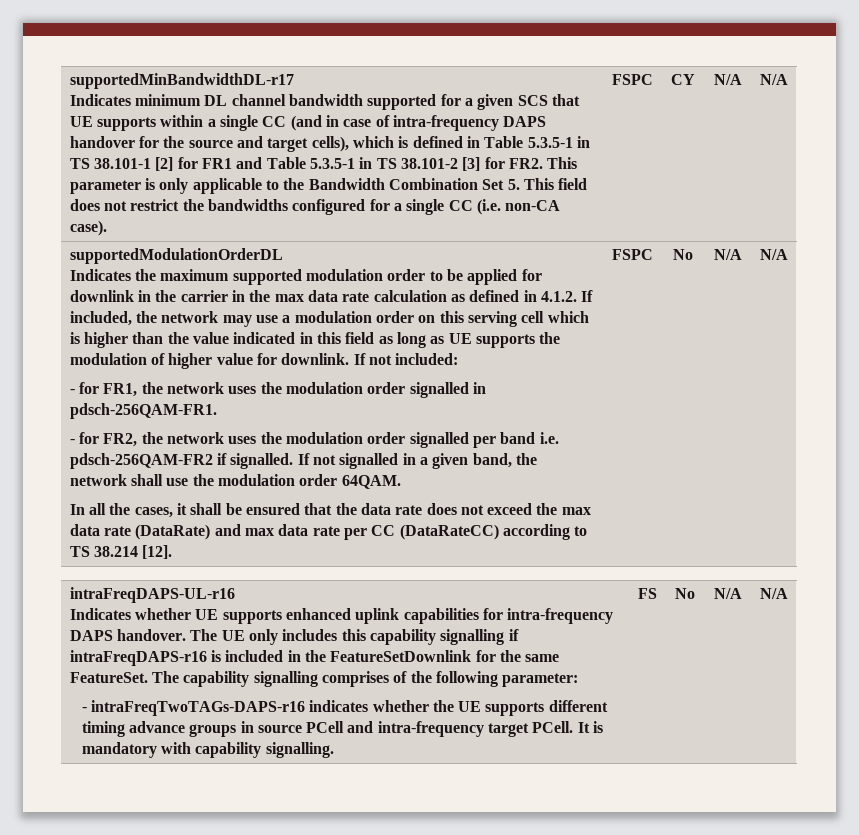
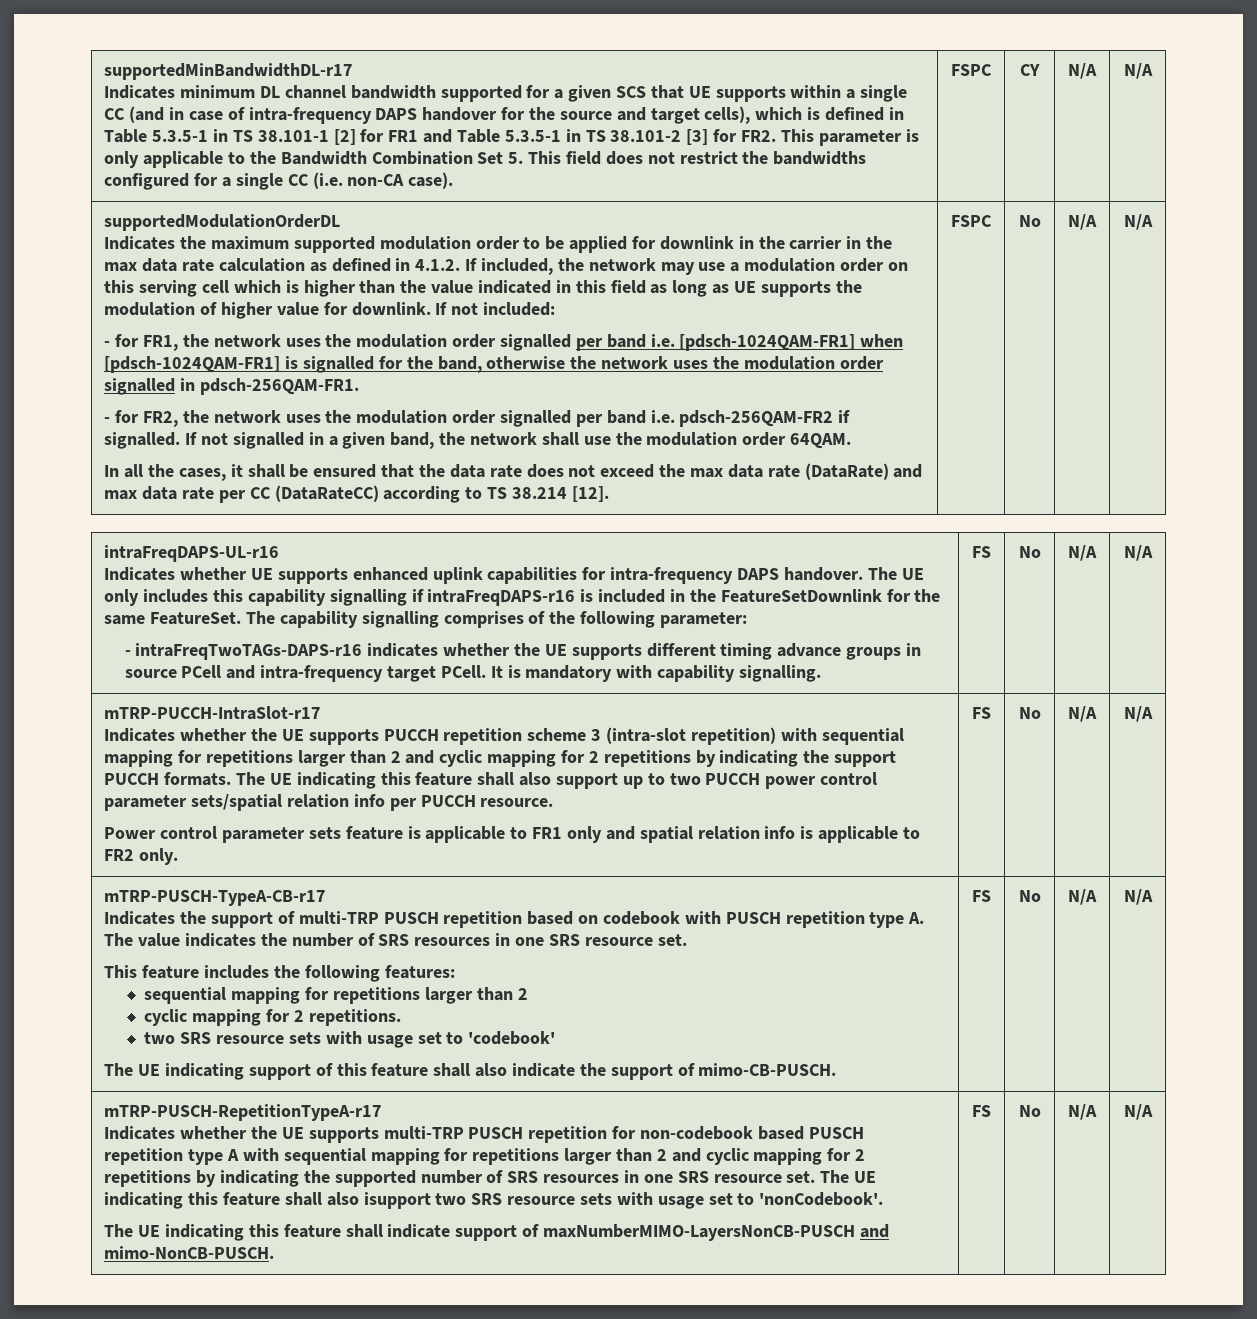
(469, 390) none -> [575,334,904,351] [104,356,884,373] [104,378,176,395] per band i.e. [pdsch-1024QAM-FR1] when [pdsch-1024QAM-FR1] is signalled for the band, otherwise the network uses the modulation order signalled
(788, 593) none -> [104,706,322,720] [104,727,904,745] [104,750,897,767] [104,772,878,789] [104,794,554,811] [104,826,920,843] [104,848,179,865] [972,707,991,719] [1018,707,1041,719] [1068,706,1097,722] [1123,706,1153,722] [104,890,327,906] [104,911,925,928] [104,933,687,947] [104,965,455,982] [144,987,528,1004] [144,1009,401,1026] [144,1031,556,1048] [104,1063,837,1080] [972,890,991,902] [1018,890,1041,902] [1068,889,1097,905] [1123,889,1153,905] [104,1104,383,1121] [104,1126,864,1143] [104,1148,866,1165] [104,1170,877,1187] [104,1192,884,1209] [104,1224,889,1241] [104,1246,275,1259] [972,1105,991,1117] [1018,1105,1041,1117] [1068,1104,1097,1120] [1123,1104,1153,1120] // mTRP-PUCCH-IntraSlot-r17 // Indicates whether the UE supports PUCCH repetition scheme 3 (intra-slot repetition) with sequential mapping for repetitions larger than 2 and cyclic mapping for 2 repetitions by indicating the support PUCCH formats. The UE indicating this feature shall also support up to two PUCCH power control parameter sets/spatial relation info per PUCCH resource. // Power control parameter sets feature is applicable to FR1 only and spatial relation info is applicable to FR2 only. | FS | No | N/A | N/A // mTRP-PUSCH-TypeA-CB-r17 // Indicates the support of multi-TRP PUSCH repetition based on codebook with PUSCH repetition type A. The value indicates the number of SRS resources in one SRS resource set. // This feature includes the following features: // sequential mapping for repetitions larger than 2 // cyclic mapping for 2 repetitions. // two SRS resource sets with usage set to 'codebook' // The UE indicating support of this feature shall also indicate the support of mimo-CB-PUSCH. | FS | No | N/A | N/A // mTRP-PUSCH-RepetitionTypeA-r17 // Indicates whether the UE supports multi-TRP PUSCH repetition for non-codebook based PUSCH repetition type A with sequential mapping for repetitions larger than 2 and cyclic mapping for 2 repetitions by indicating the supported number of SRS resources in one SRS resource set. The UE indicating this feature shall also isupport two SRS resource sets with usage set to 'nonCodebook'. // The UE indicating this feature shall indicate support of maxNumberMIMO-LayersNonCB-PUSCH and mimo-NonCB-PUSCH. | FS | No | N/A | N/A

